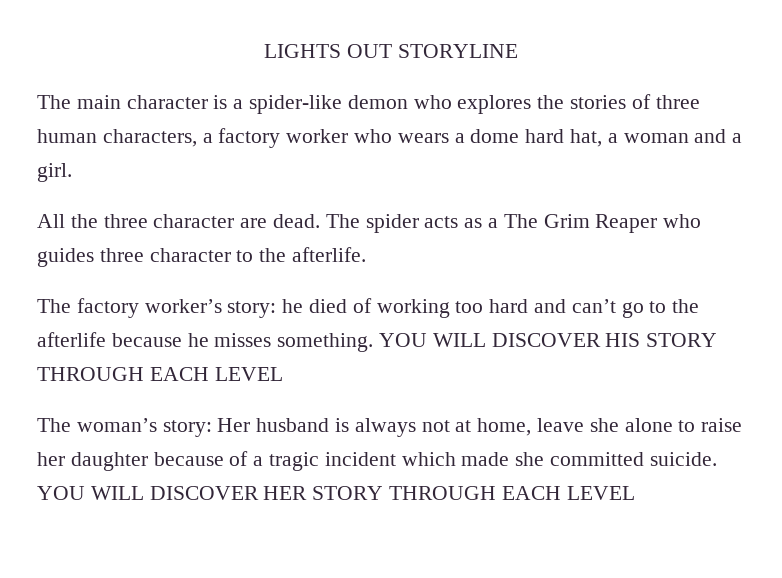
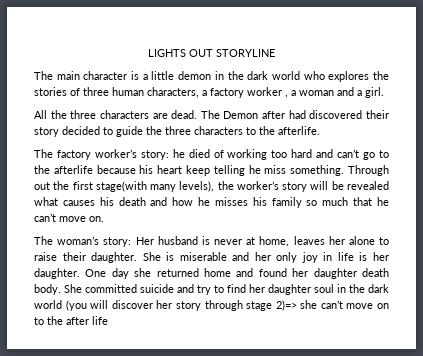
[249,95,408,114] spider-like demon -> [151,71,300,80] little demon in the dark world
[354,129,603,147] who wears a dome hard hat, -> [285,95,288,98] ,
[153,214,235,228] character -> [99,110,149,119] characters
[365,214,702,233] [37,248,231,267] spider acts as a The Grim Reaper who guides three character -> [223,110,389,119] [34,126,243,137] Demon after had discovered their story decided to guide the three characters
[187,333,718,352] [37,367,283,381] he misses something. YOU WILL DISCOVER HIS STORY THROUGH EACH LEVEL -> [139,165,390,176] [34,181,389,192] [34,197,390,208] [34,213,104,222] his heart keep telling he miss something. Through out the first stage(with many levels), the worker’s story will be revealed what causes his death and how he misses his family so much that he can’t move on.
[354,418,743,437] [37,451,717,471] [37,486,635,500] always not at home, leave she alone to raise her daughter because of a tragic incident which made she committed suicide. YOU WILL DISCOVER HER STORY THROUGH EACH LEVEL -> [214,236,390,247] [34,252,390,263] [34,268,389,279] [34,284,389,295] [34,300,389,311] [34,316,108,325] never at home, leaves her alone to raise their daughter. She is miserable and her only joy in life is her daughter. One day she returned home and found her daughter death body. She committed suicide and try to find her daughter soul in the dark world (you will discover her story through stage 2)=> she can’t move on to the after life

